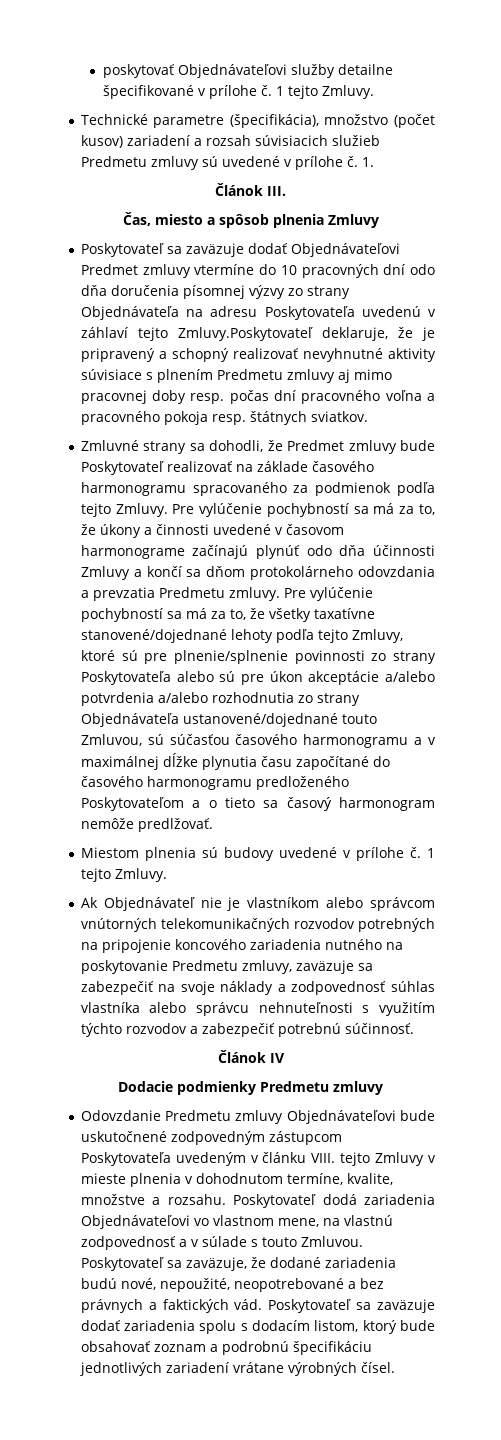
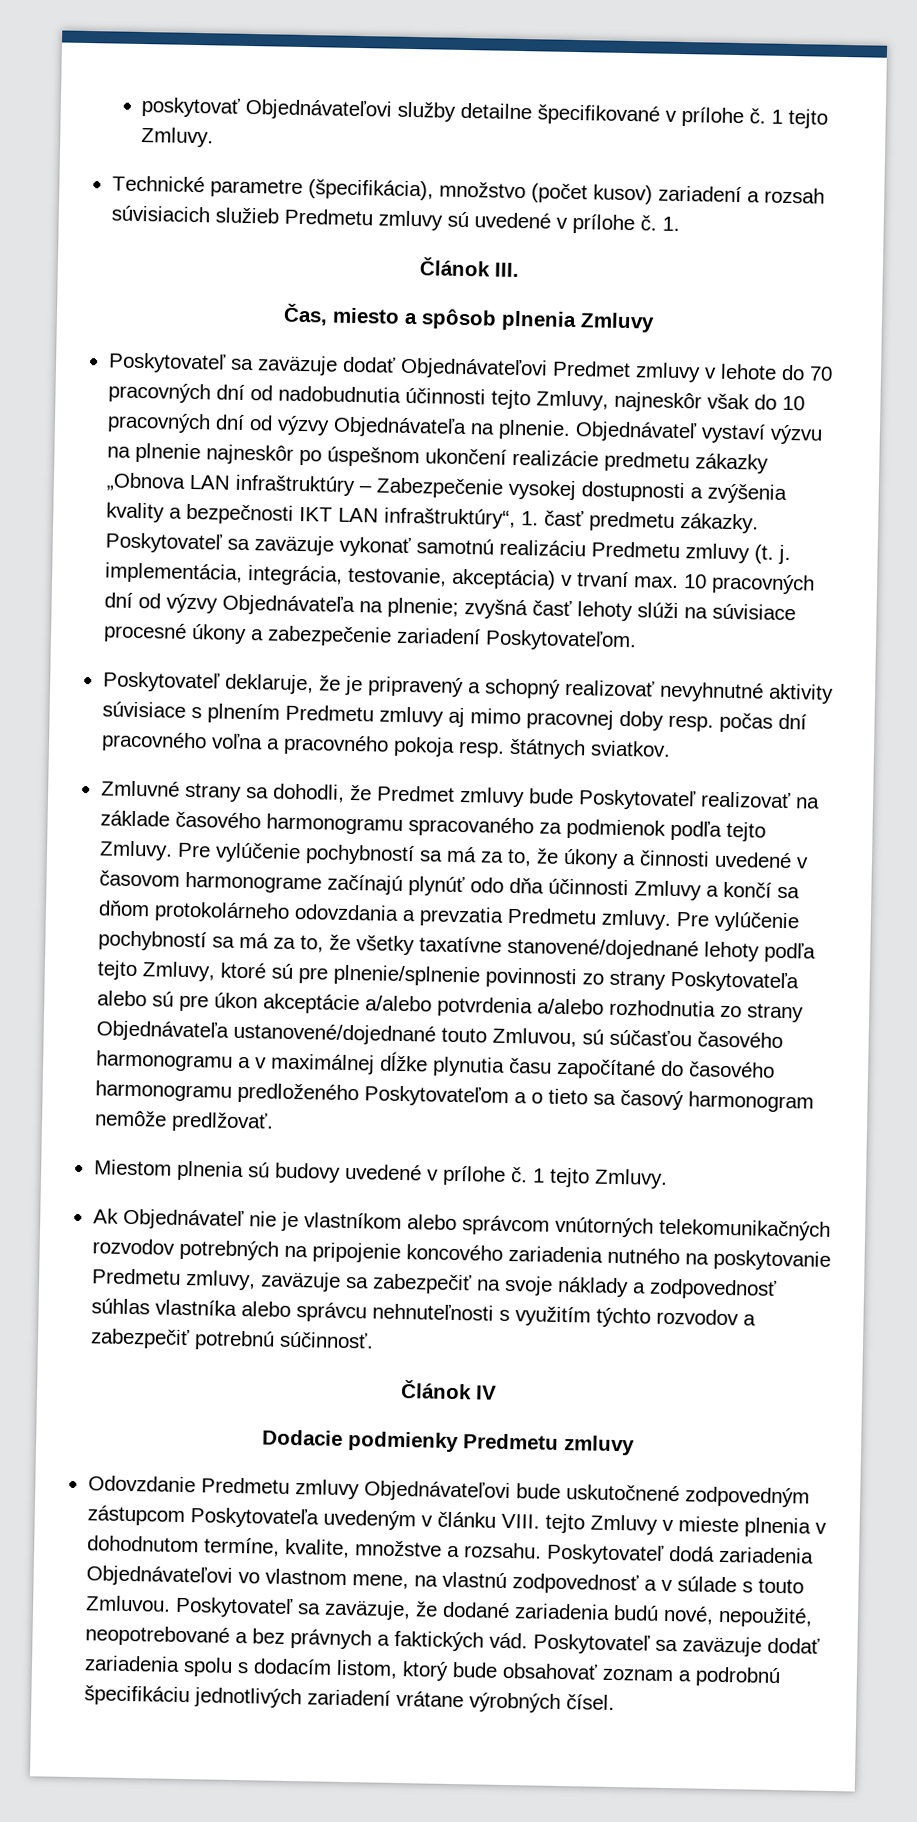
[194,264,435,278] [80,285,350,299] [80,306,436,320] [80,327,313,341] vtermíne do 10 pracovných dní odo dňa doručenia písomnej výzvy zo strany Objednávateľa na adresu Poskytovateľa uvedenú v záhlaví tejto Zmluvy.Poskytovateľ -> [703,363,833,381] [107,382,805,413] [106,412,823,445] [106,442,769,474] [105,472,787,504] [105,502,759,534] [104,532,791,565] [104,562,815,595] [103,592,796,622] [102,622,637,652] [102,671,221,693] v lehote do 70 pracovných dní od nadobudnutia účinnosti tejto Zmluvy, najneskôr však do 10 pracovných dní od výzvy Objednávateľa na plnenie. Objednávateľ vystaví výzvu na plnenie najneskôr po úspešnom ukončení realizácie predmetu zákazky „Obnova LAN infraštruktúry – Zabezpečenie vysokej dostupnosti a zvýšenia kvality a bezpečnosti IKT LAN infraštruktúry“, 1. časť predmetu zákazky. Poskytovateľ sa zaväzuje vykonať samotnú realizáciu Predmetu zmluvy (t. j. implementácia, integrácia, testovanie, akceptácia) v trvaní max. 10 pracovných dní od výzvy Objednávateľa na plnenie; zvyšná časť lehoty slúži na súvisiace procesné úkony a zabezpečenie zariadení Poskytovateľom. // Poskytovateľ

